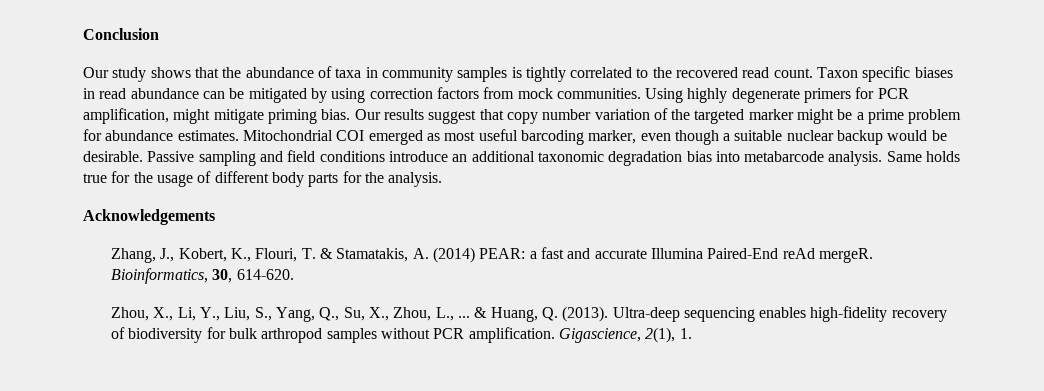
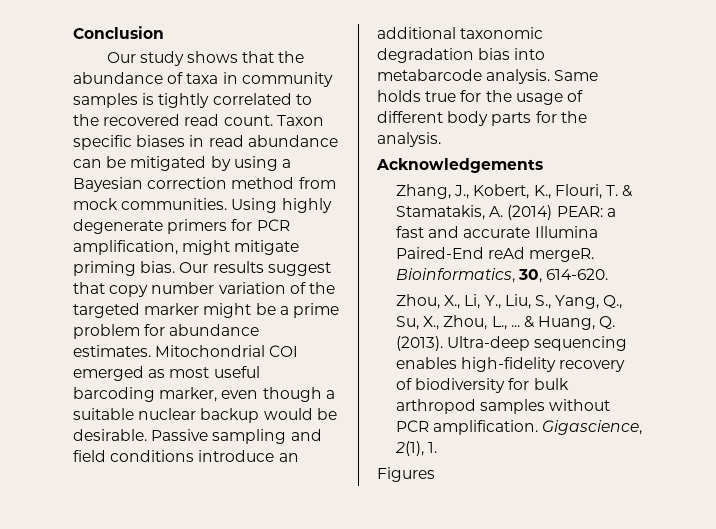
[369,87,479,99] correction factors -> [281,159,291,168] [73,177,295,192] a Bayesian correction method
(692, 333) none -> [377,467,435,482] // Figures

